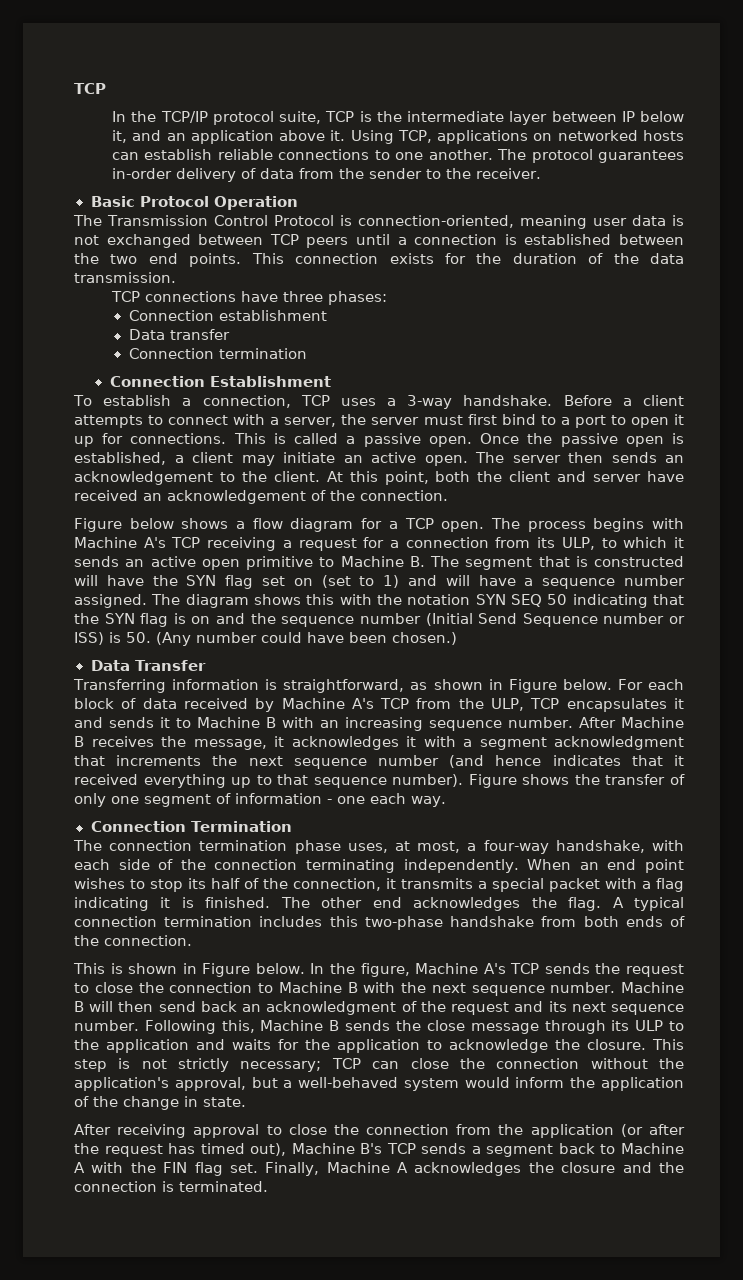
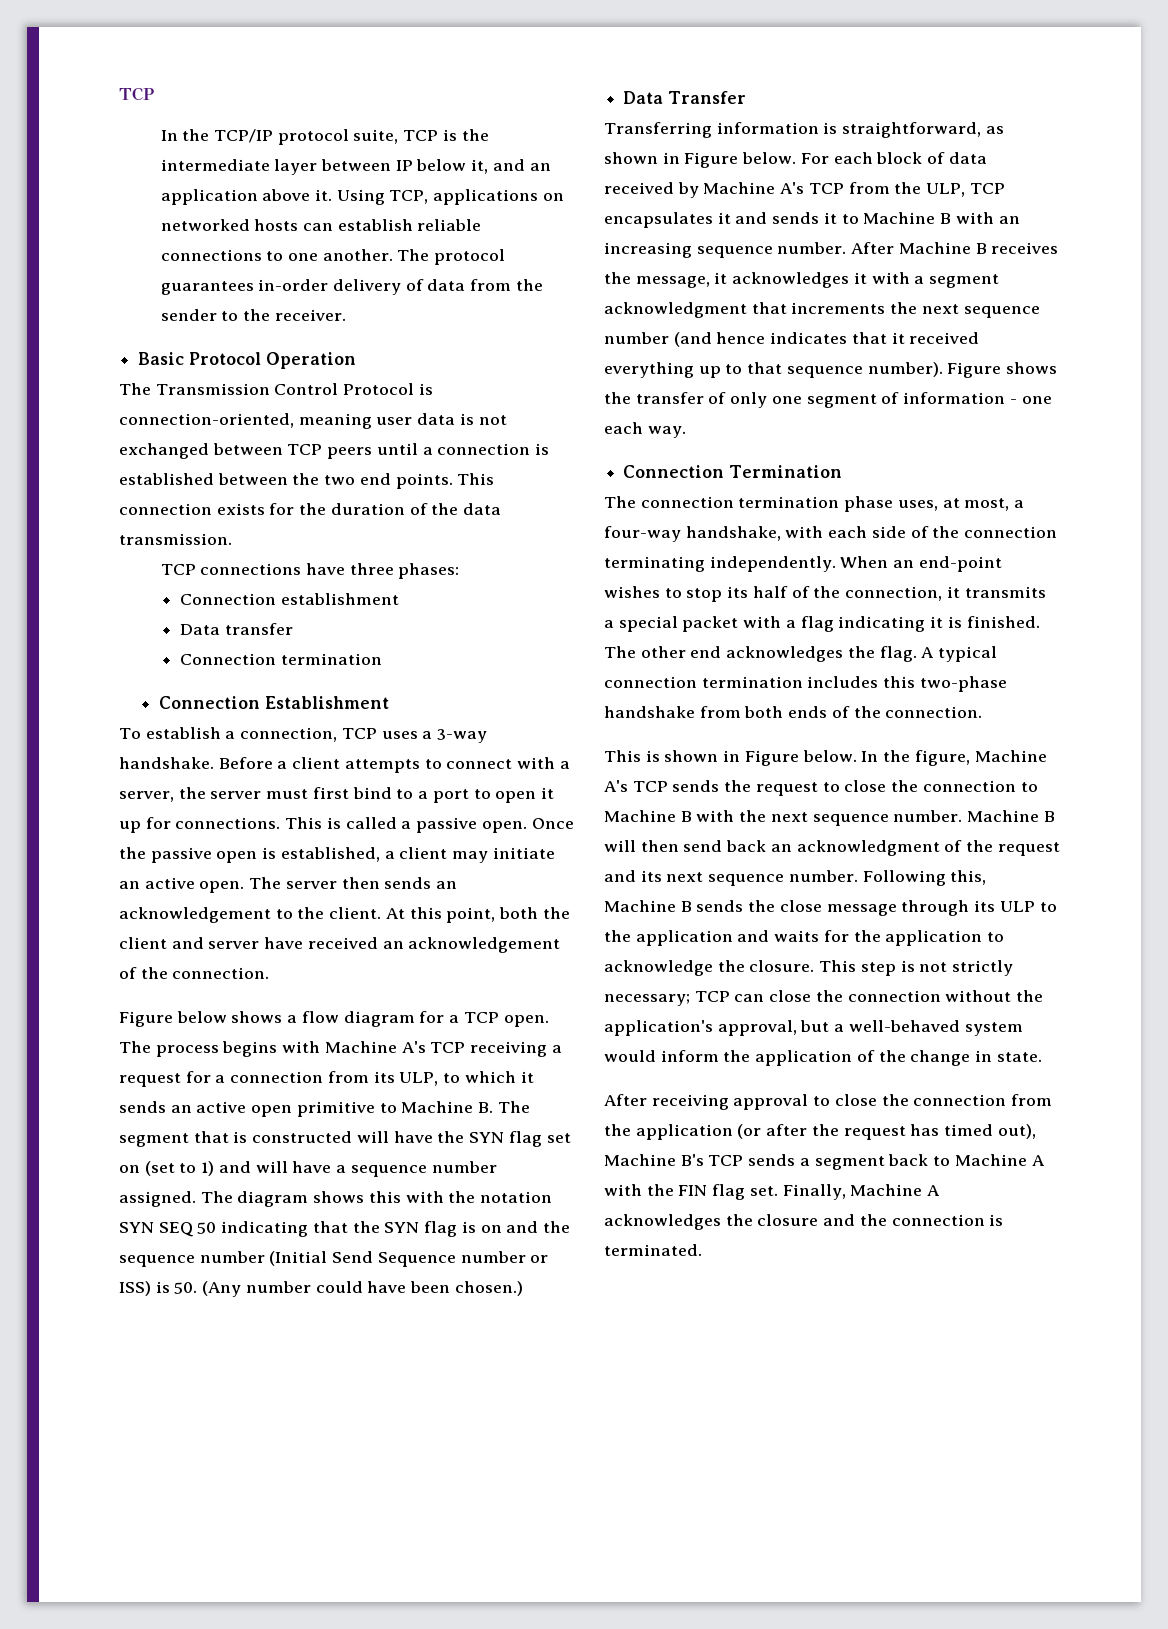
[607,859,684,873] end point -> [918,556,1002,572] end-point

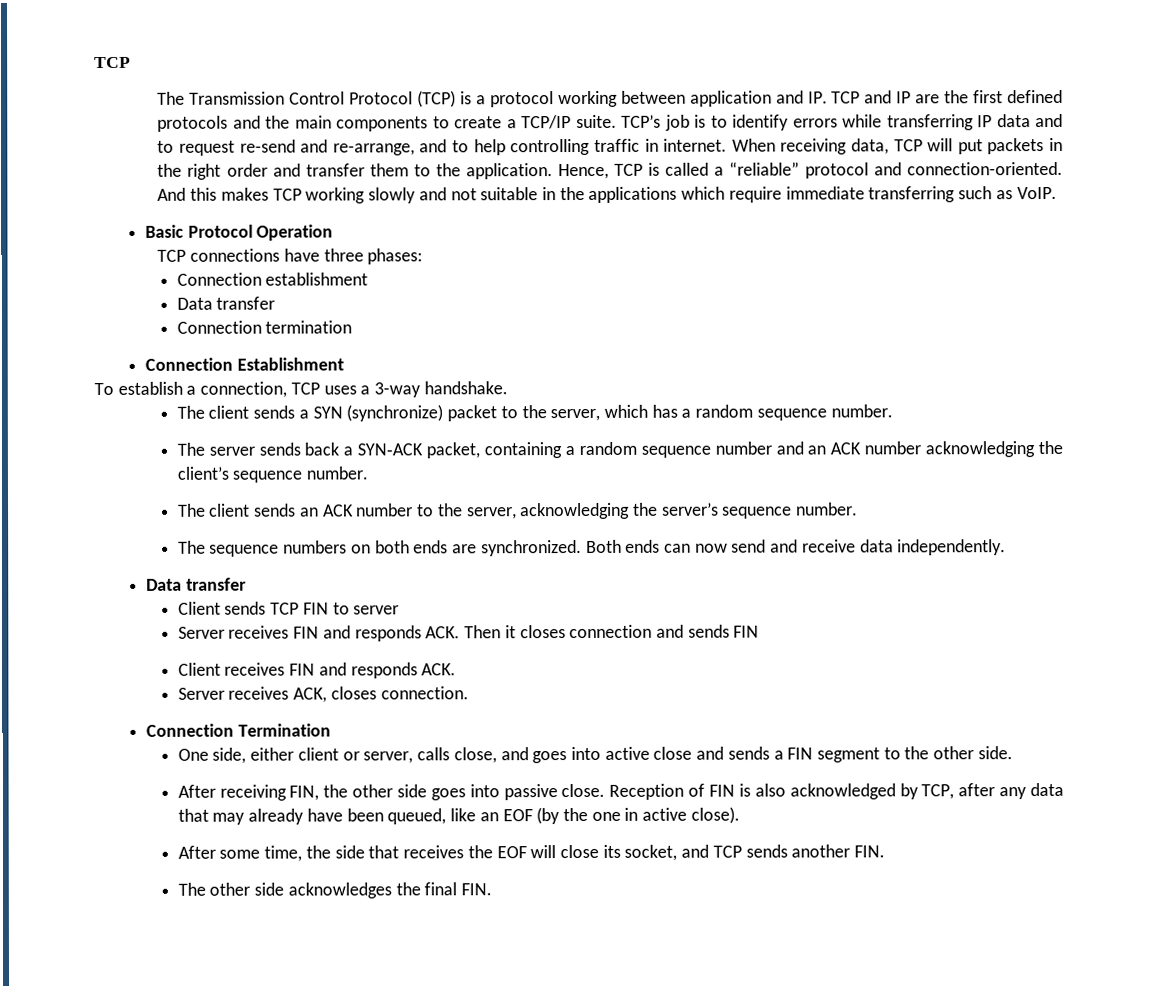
[160,129,489,145] [160,159,551,175] [160,189,564,205] [160,219,482,231] [160,249,506,265] [160,279,543,295] [160,309,346,321] [138,352,356,369] [119,383,433,395] [119,413,507,429] [119,443,550,459] [119,473,495,489] [119,503,502,515] [119,533,232,545] In the TCP/IP protocol suite, TCP is the intermediate layer between IP below it, and an application above it. Using TCP, applications on networked hosts can establish reliable connections to one another. The protocol guarantees in-order delivery of data from the sender to the receiver. // Basic Protocol Operation // The Transmission Control Protocol is connection-oriented, meaning user data is not exchanged between TCP peers until a connection is established between the two end points. This connection exists for the duration of the data transmission. -> [157,89,1063,108] [157,113,1063,132] [157,137,1064,156] [157,161,1064,180] [157,186,1057,204] [144,224,334,241] The Transmission Control Protocol (TCP) is a protocol working between application and IP. TCP and IP are the first defined protocols and the main components to create a TCP/IP suite. TCP’s job is to identify errors while transferring IP data and to request re-send and re-arrange, and to help controlling traffic in internet. When receiving data, TCP will put packets in the right order and transfer them to the application. Hence, TCP is called a “reliable” protocol and connection-oriented. And this makes TCP working slowly and not suitable in the applications which require immediate transferring such as VoIP. // Basic Protocol Operation
[218,757,570,773] [119,787,554,803] [119,817,574,833] [119,847,555,863] [119,877,458,893] [119,907,570,923] [119,937,561,953] [119,967,270,979] [119,1011,549,1027] [119,1041,562,1057] [119,1071,534,1087] [119,1101,530,1117] [119,1131,571,1147] [119,1161,497,1177] [119,1191,553,1207] [119,1221,570,1237] [119,1251,549,1267] [119,1281,523,1297] [623,91,746,104] [604,122,1004,138] [604,152,987,168] [604,182,1005,198] [604,212,1020,228] [604,242,1059,258] [604,272,1000,288] [604,302,1040,318] [604,332,980,347] [604,362,1058,378] [604,392,1052,408] [604,422,686,438] [623,465,842,478] [604,496,1025,512] [604,526,1058,542] [604,556,1002,572] [604,586,1046,602] [604,616,1040,632] [604,646,998,662] [604,676,1007,692] [604,706,983,718] [604,750,1047,766] [604,780,1038,796] [604,810,1055,826] [604,840,1060,856] [604,870,987,886] [604,900,1057,916] [604,930,1005,946] [604,960,1014,976] [604,990,1044,1006] [604,1020,1023,1036] [604,1050,1042,1066] [604,1094,1053,1110] [604,1124,1036,1140] [604,1154,1045,1170] [604,1184,941,1200] [604,1214,1004,1230] [604,1244,702,1256] Before a client attempts to connect with a server, the server must first bind to a port to open it up for connections. This is called a passive open. Once the passive open is established, a client may initiate an active open. The server then sends an acknowledgement to the client. At this point, both the client and server have received an acknowledgement of the connection. // Figure below shows a flow diagram for a TCP open. The process begins with Machine A's TCP receiving a request for a connection from its ULP, to which it sends an active open primitive to Machine B. The segment that is constructed will have the SYN flag set on (set to 1) and will have a sequence number assigned. The diagram shows this with the notation SYN SEQ 50 indicating that the SYN flag is on and the sequence number (Initial Send Sequence number or ISS) is 50. (Any number could have been chosen.) // Data Transfer // Transferring information is straightforward, as shown in Figure below. For each block of data received by Machine A's TCP from the ULP, TCP encapsulates it and sends it to Machine B with an increasing sequence number. After Machine B receives the message, it acknowledges it with a segment acknowledgment that increments the next sequence number (and hence indicates that it received everything up to that sequence number). Figure shows the transfer of only one segment of information - one each way. // Connection Termination // The connection termination phase uses, at most, a four-way handshake, with each side of the connection terminating independently. When an end-point wishes to stop its half of the connection, it transmits a special packet with a flag indicating it is finished. The other end acknowledges the flag. A typical connection termination includes this two-phase handshake from both ends of the connection. // This is shown in Figure below. In the figure, Machine A's TCP sends the request to close the connection to Machine B with the next sequence number. Machine B will then send back an acknowledgment of the request and its next sequence number. Following this, Machine B sends the close message through its ULP to the application and waits for the application to acknowledge the closure. This step is not strictly necessary; TCP can close the connection without the application's approval, but a well-behaved system would inform the application of the change in state. // After receiving approval to close the connection from the application (or after the request has timed out), Machine B's TCP sends a segment back to Machine A with the FIN flag set. Finally, Machine A acknowledges the closure and the connection is terminated. -> [176,404,893,422] [176,440,1064,459] [176,466,369,483] [177,502,859,520] [177,539,1007,557] [145,577,247,591] [177,601,400,615] [177,624,760,642] [177,662,457,679] [177,686,469,703] [145,723,331,737] [177,746,1013,764] [177,782,1065,801] [177,806,740,825] [177,844,886,862] [177,882,493,899] // The client sends a SYN (synchronize) packet to the server, which has a random sequence number. // The server sends back a SYN‐ACK packet, containing a random sequence number and an ACK number acknowledging the client’s sequence number. // The client sends an ACK number to the server, acknowledging the server’s sequence number. // The sequence numbers on both ends are synchronized. Both ends can now send and receive data independently. // Data transfer // Client sends TCP FIN to server // Server receives FIN and responds ACK. Then it closes connection and sends FIN // Client receives FIN and responds ACK. // Server receives ACK, closes connection. // Connection Termination // One side, either client or server, calls close, and goes into active close and sends a FIN segment to the other side. // After receiving FIN, the other side goes into passive close. Reception of FIN is also acknowledged by TCP, after any data that may already have been queued, like an EOF (by the one in active close). // After some time, the side that receives the EOF will close its socket, and TCP sends another FIN. // The other side acknowledges the final FIN.

